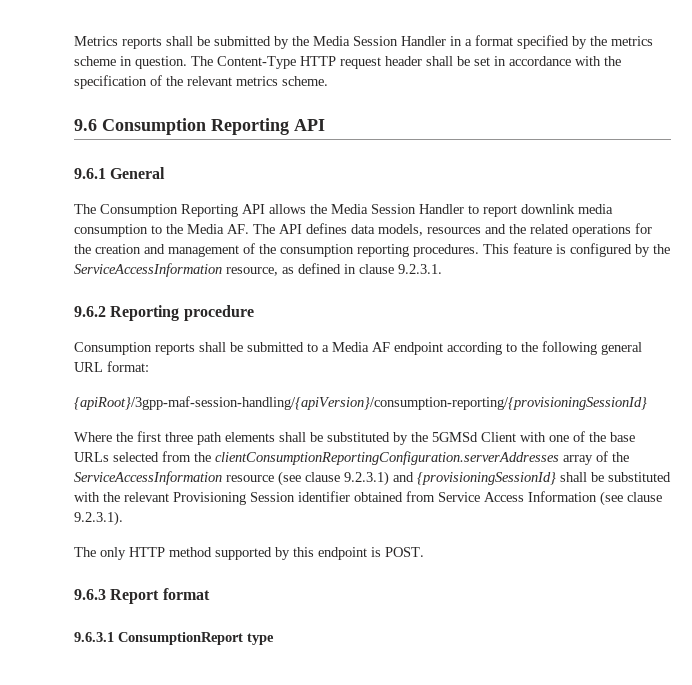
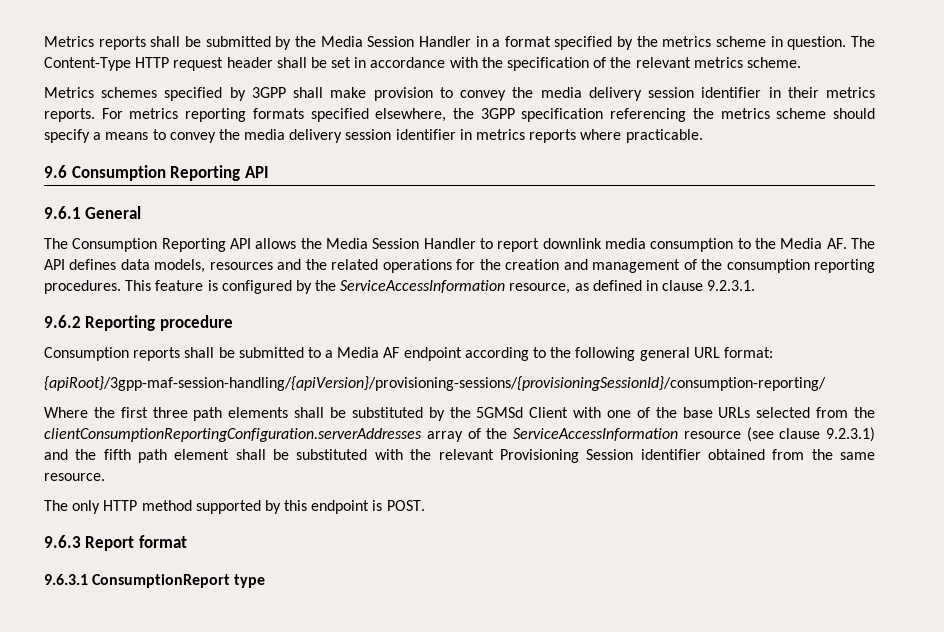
(328, 81) none -> [44,87,876,101] [44,108,875,122] [44,129,703,143] // Metrics schemes specified by 3GPP shall make provision to convey the media delivery session identifier in their metrics reports. For metrics reporting formats specified elsewhere, the 3GPP specification referencing the metrics scheme should specify a means to convey the media delivery session identifier in metrics reports where practicable.
[74,396,647,410] {apiRoot}/3gpp-maf-session-handling/{apiVersion}/consumption-reporting/{provisioningSessionId} -> [44,376,826,391] {apiRoot}/3gpp-maf-session-handling/{apiVersion}/provisioning-sessions/{provisioningSessionId}/consumption-reporting/
[417,472,556,485] {provisioningSessionId} -> [75,449,230,463] the fifth path element
[438,491,662,506] [74,511,123,526] Service Access Information (see clause 9.2.3.1). -> [811,449,876,460] [44,473,105,481] the same resource.

